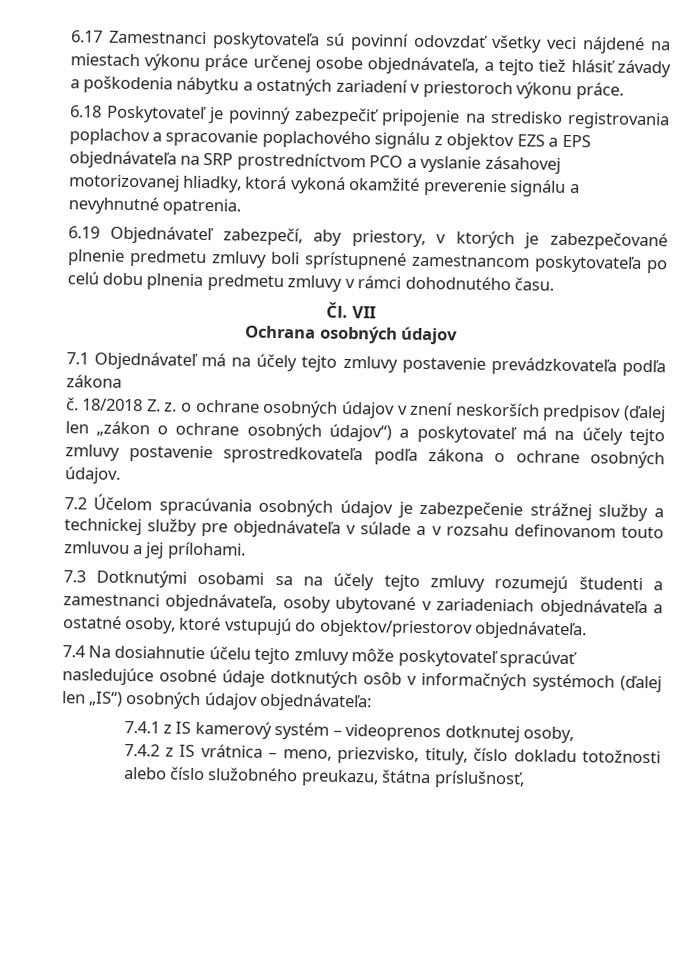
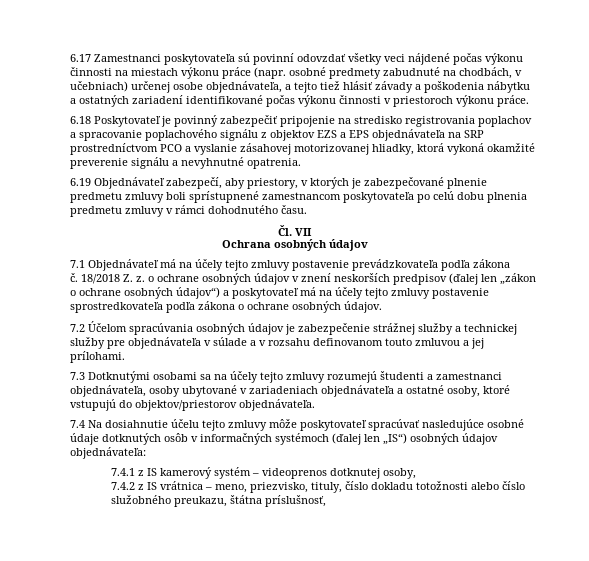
(645, 45) none -> [453,53,524,65] [70,67,113,76] počas výkonu činnosti
(249, 63) none -> [254,67,523,79] [70,81,129,92] (napr. osobné predmety zabudnuté na chodbách, v učebniach)
(408, 85) none -> [186,95,382,107] identifikované počas výkonu činnosti

